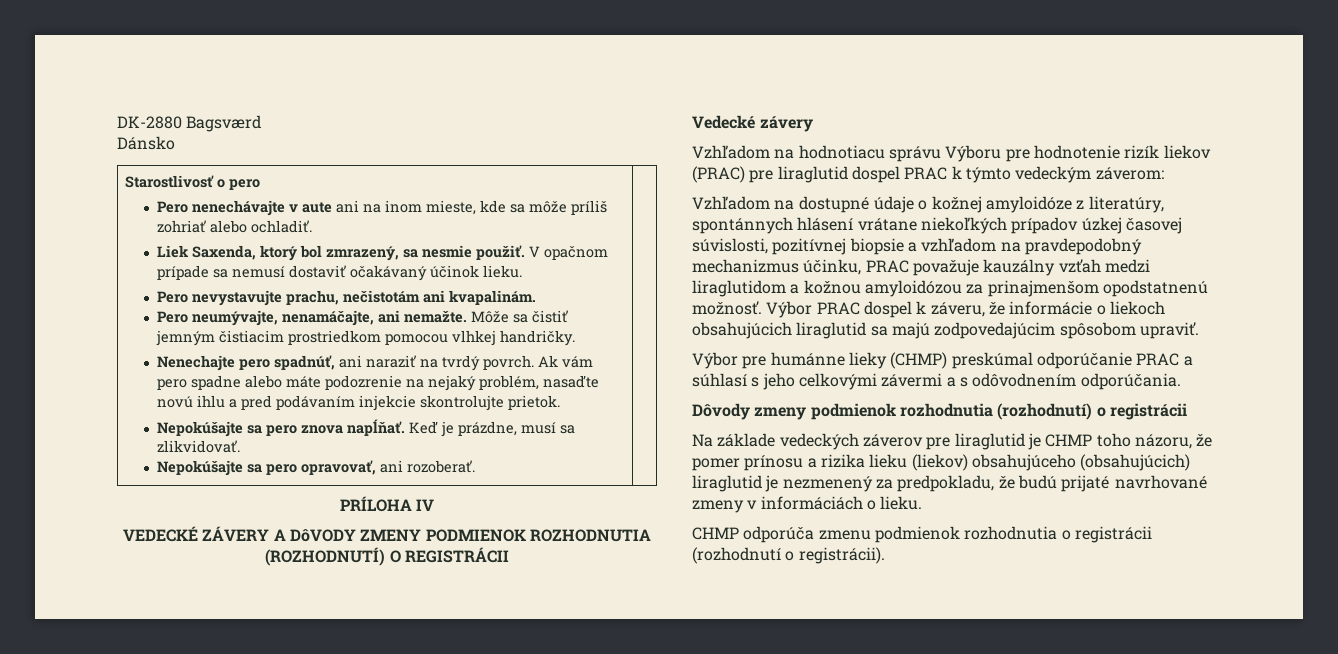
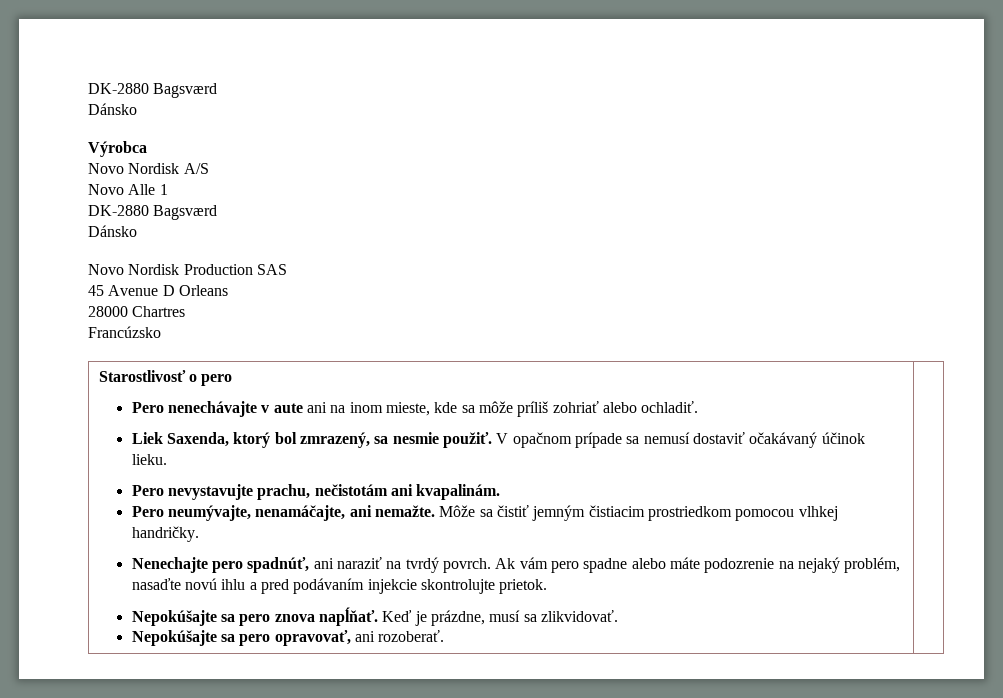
[117,115,262,132] [117,136,175,150] DK-2880 Bagsværd // Dánsko -> [88,83,218,98] [88,103,137,115] [88,141,147,157] [88,163,209,174] [88,184,168,195] [88,205,218,220] [88,225,137,237] [88,264,287,275] [88,285,228,296] [88,306,186,317] [88,326,161,338] DK-2880 Bagsværd // Dánsko // Výrobca // Novo Nordisk A/S // Novo Alle 1 // DK-2880 Bagsværd // Dánsko // Novo Nordisk Production SAS // 45 Avenue D Orleans // 28000 Chartres // Francúzsko
[339,496,435,512] [123,526,651,542] [265,547,509,566] [692,115,814,132] [692,145,1211,162] [692,166,1164,183] [692,196,1164,213] [692,217,1182,234] [692,238,1142,255] [692,259,1150,276] [692,280,1208,297] [692,301,1165,318] [692,322,1199,339] [692,352,1193,369] [692,373,1181,390] [692,403,1187,420] [692,433,1213,450] [692,454,1191,471] [692,475,1208,492] [692,496,923,513] [692,526,1152,543] [692,547,885,564] // PRÍLOHA IV // VEDECKÉ ZÁVERY A DôVODY ZMENY PODMIENOK ROZHODNUTIA (ROZHODNUTÍ) O REGISTRÁCII // Vedecké závery // Vzhľadom na hodnotiacu správu Výboru pre hodnotenie rizík liekov (PRAC) pre liraglutid dospel PRAC k týmto vedeckým záverom: // Vzhľadom na dostupné údaje o kožnej amyloidóze z literatúry, spontánnych hlásení vrátane niekoľkých prípadov úzkej časovej súvislosti, pozitívnej biopsie a vzhľadom na pravdepodobný mechanizmus účinku, PRAC považuje kauzálny vzťah medzi liraglutidom a kožnou amyloidózou za prinajmenšom opodstatnenú možnosť. Výbor PRAC dospel k záveru, že informácie o liekoch obsahujúcich liraglutid sa majú zodpovedajúcim spôsobom upraviť. // Výbor pre humánne lieky (CHMP) preskúmal odporúčanie PRAC a súhlasí s jeho celkovými závermi a s odôvodnením odporúčania. // Dôvody zmeny podmienok rozhodnutia (rozhodnutí) o registrácii // Na základe vedeckých záverov pre liraglutid je CHMP toho názoru, že pomer prínosu a rizika lieku (liekov) obsahujúceho (obsahujúcich) liraglutid je nezmenený za predpokladu, že budú prijaté navrhované zmeny v informáciách o lieku. // CHMP odporúča zmenu podmienok rozhodnutia o registrácii (rozhodnutí o registrácii). -> (445, 636) none

